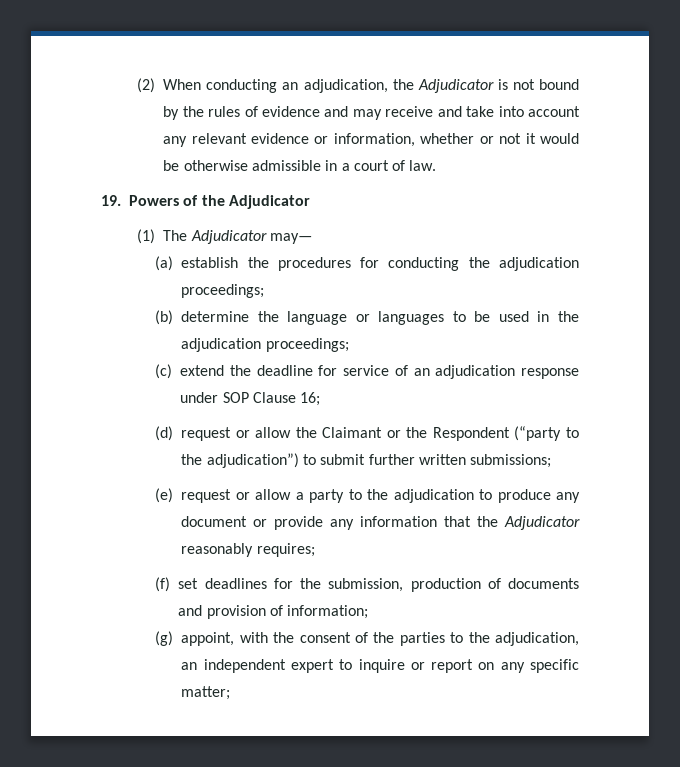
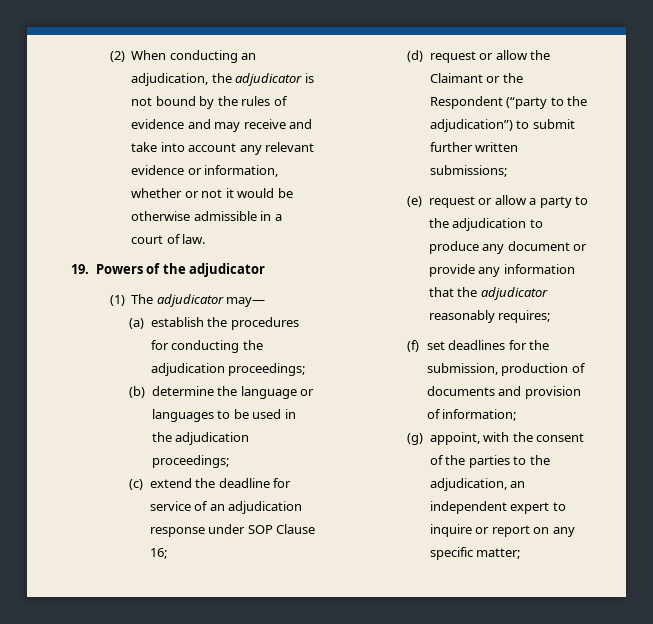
[417,79,494,93] Adjudicator -> [235,73,303,86] adjudicator
[228,195,310,209] Adjudicator -> [189,263,266,277] adjudicator
[190,230,267,244] Adjudicator -> [156,294,224,307] adjudicator
[503,516,580,530] Adjudicator -> [480,287,548,300] adjudicator

